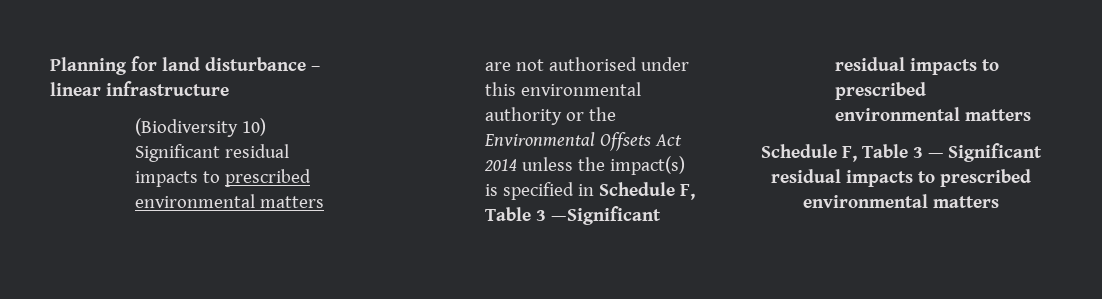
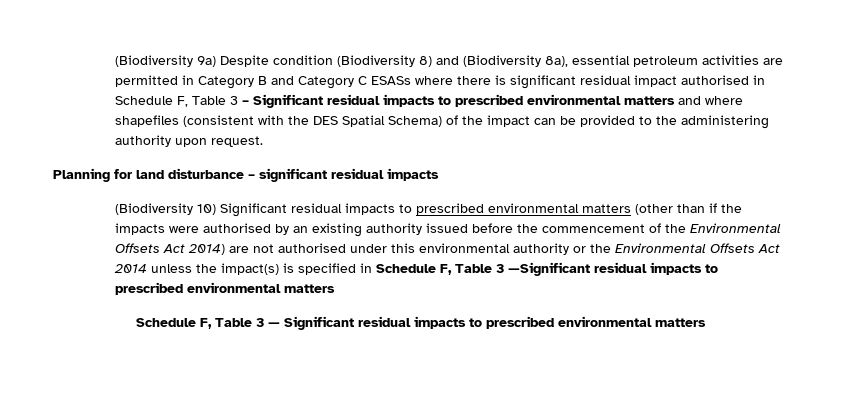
(50, 66) none -> [115,55,784,67] [115,75,766,89] [115,94,744,108] [115,115,770,129] [115,135,264,147] (Biodiversity 9a) Despite condition (Biodiversity 8) and (Biodiversity 8a), essential petroleum activities are permitted in Category B and Category C ESASs where there is significant residual impact authorised in Schedule F, Table 3 – Significant residual impacts to prescribed environmental matters and where shapefiles (consistent with the DES Spatial Schema) of the impact can be provided to the administering authority upon request. //
[50,81,229,96] linear infrastructure -> [259,168,439,182] significant residual impacts
(324, 202) none -> [635,203,743,215] [115,223,782,237] [115,243,226,255] (other than if the impacts were authorised by an existing authority issued before the commencement of the Environmental Offsets Act 2014)

